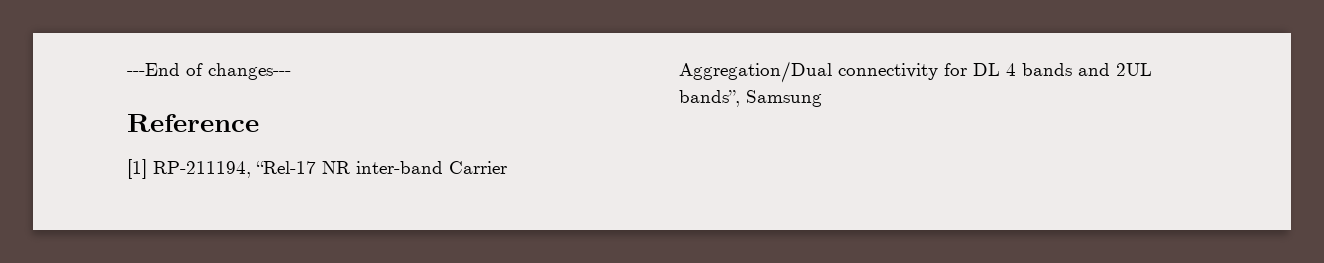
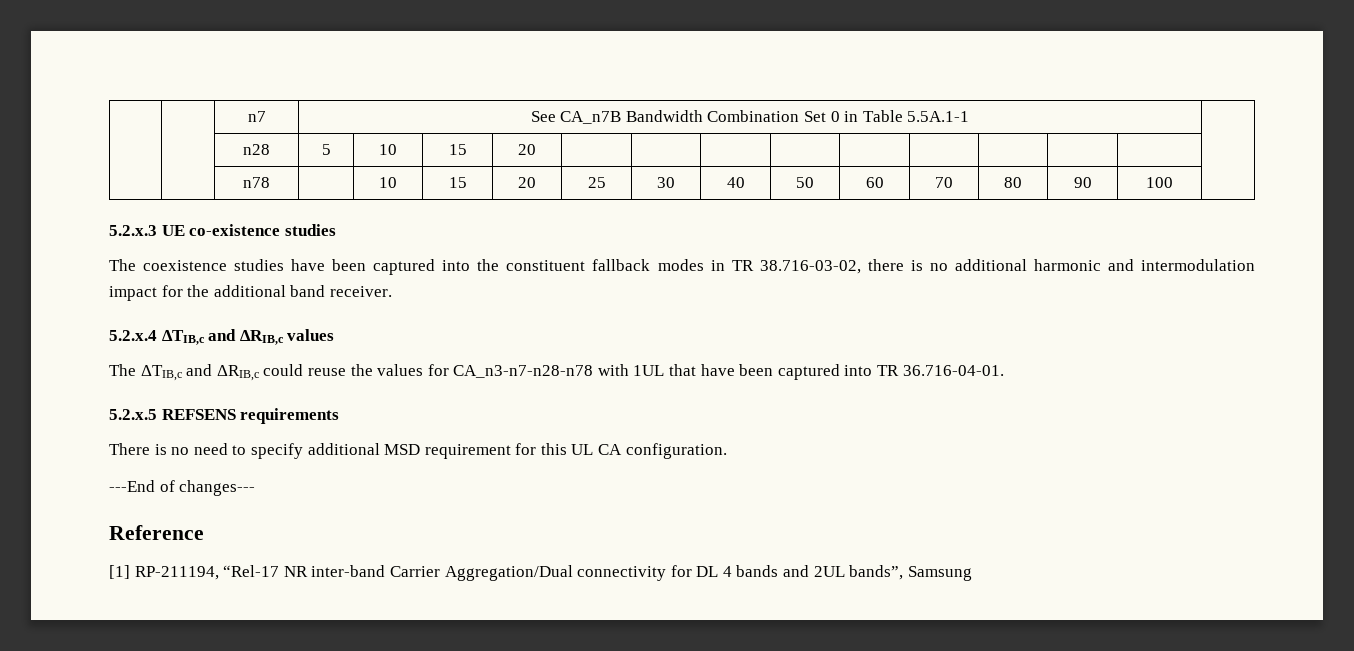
(127, 69) none -> [247,111,266,122] [530,110,970,124] [243,144,270,155] [321,144,331,155] [379,144,397,155] [448,144,467,155] [518,144,536,155] [243,177,270,188] [379,177,397,188] [448,177,467,188] [518,177,536,188] [587,177,606,188] [657,177,675,188] [726,177,745,188] [796,177,814,188] [865,177,884,188] [935,177,953,188] [1004,177,1022,188] [1073,177,1092,188] [1146,177,1173,188] [109,224,336,236] [109,259,1255,275] [109,285,392,301] [109,329,335,345] [109,364,1004,381] [109,408,340,424] [109,443,727,459] | | n7 | See CA_n7B Bandwidth Combination Set 0 in Table 5.5A.1-1 | // | | n28 | 5 | 10 | 15 | 20 | | | | | | | | | | // | | n78 | | 10 | 15 | 20 | 25 | 30 | 40 | 50 | 60 | 70 | 80 | 90 | 100 | // 5.2.x.3 UE co-existence studies // The coexistence studies have been captured into the constituent fallback modes in TR 38.716-03-02, there is no additional harmonic and intermodulation impact for the additional band receiver. // 5.2.x.4 ∆TIB,c and ∆RIB,c values // The ΔTIB,c and ΔRIB,c could reuse the values for CA_n3-n7-n28-n78 with 1UL that have been captured into TR 36.716-04-01. // 5.2.x.5 REFSENS requirements // There is no need to specify additional MSD requirement for this UL CA configuration. //

